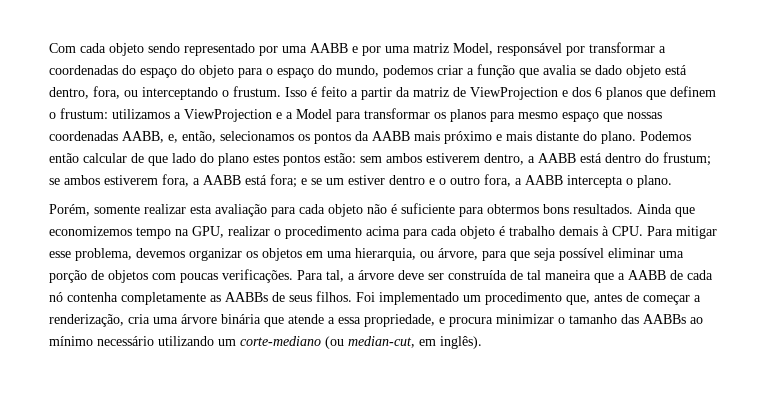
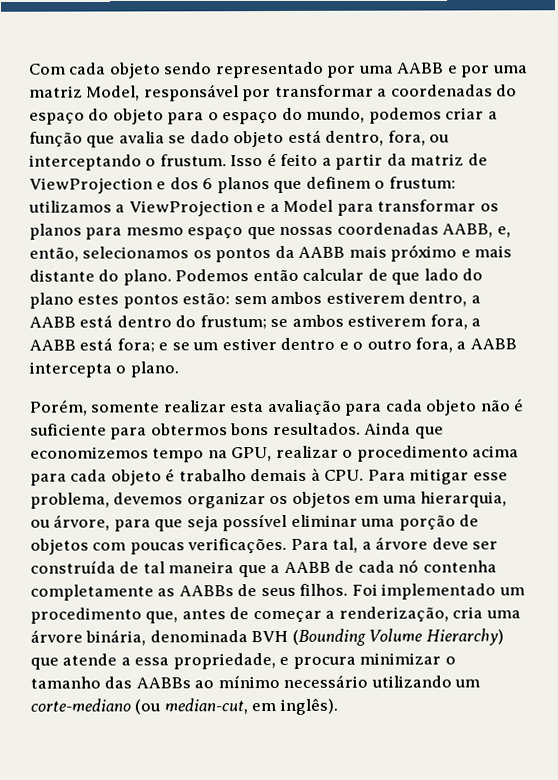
[221,314,261,324] binária -> [85,628,504,646] binária, denominada BVH (Bounding Volume Hierarchy)

